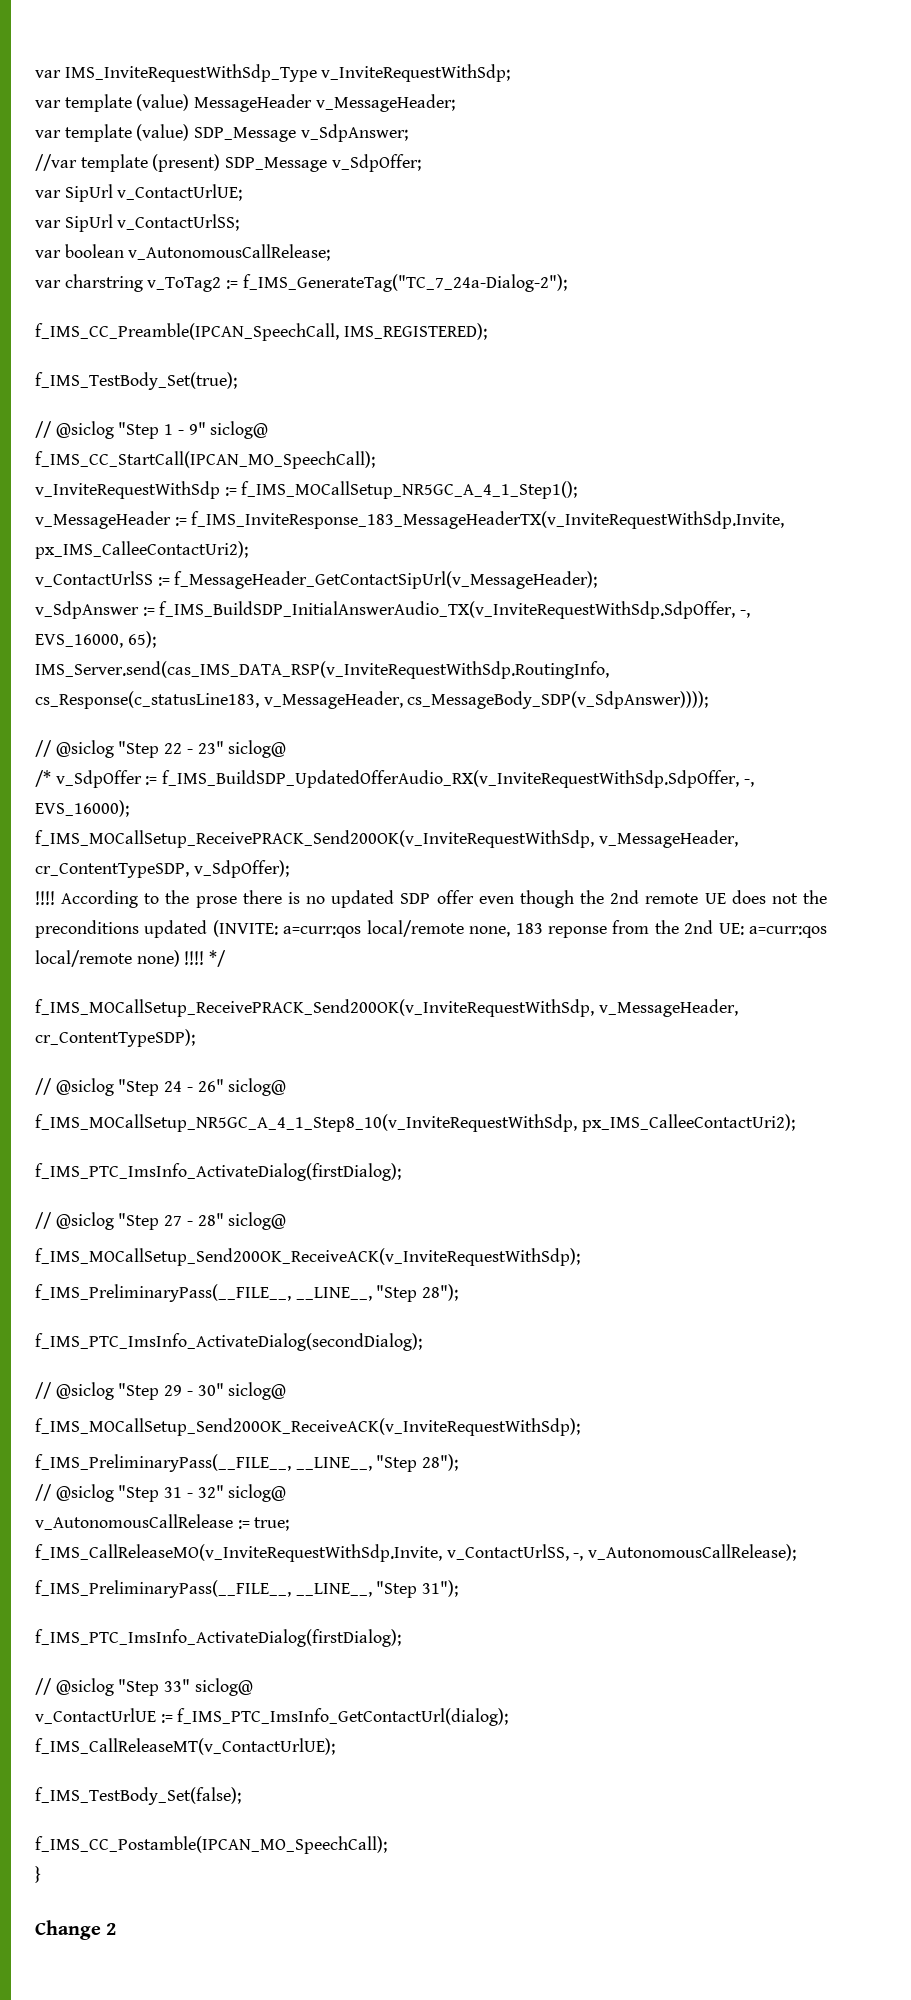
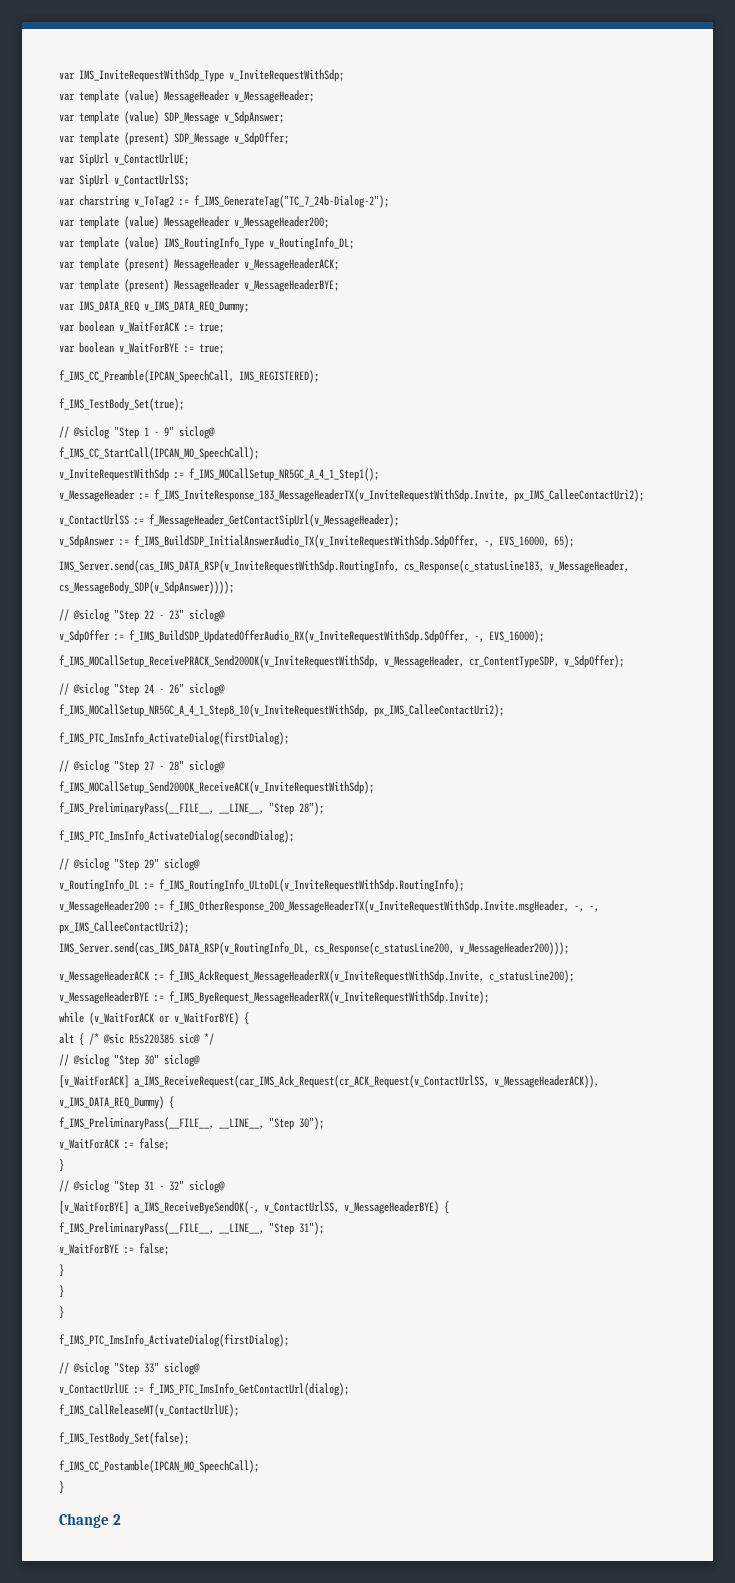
[35,154,77,171] //var -> [59,135,75,143] var
[35,244,331,261] // var boolean v_AutonomousCallRelease; -> (189, 180) none
[242,274,567,292] f_IMS_GenerateTag("TC_7_24a-Dialog-2"); -> [194,195,389,208] [59,216,329,229] [59,237,354,250] [59,258,339,271] [59,279,339,292] [59,301,249,313] [59,321,224,333] [59,342,224,354] f_IMS_GenerateTag("TC_7_24b-Dialog-2"); // var template (value) MessageHeader v_MessageHeader200; // var template (value) IMS_RoutingInfo_Type v_RoutingInfo_DL; // var template (present) MessageHeader v_MessageHeaderACK; // var template (present) MessageHeader v_MessageHeaderBYE; // var IMS_DATA_REQ v_IMS_DATA_REQ_Dummy; // var boolean v_WaitForACK := true; // var boolean v_WaitForBYE := true;
[35,770,51,787] /* -> (225, 615) none
[35,890,827,908] [35,920,827,938] [35,950,227,967] [35,999,738,1017] [35,1029,195,1047] // !!!! According to the prose there is no updated SDP offer even though the 2nd remote UE does not the preconditions updated (INVITE: a=curr:qos local/remote none, 183 reponse from the 2nd UE: a=curr:qos local/remote none) !!!! */ // f_IMS_MOCallSetup_ReceivePRACK_Send200OK(v_InviteRequestWithSdp, v_MessageHeader, cr_ContentTypeSDP); -> (624, 661) none
[164,1382,287,1400] [35,1418,580,1436] [35,1454,459,1472] 29 - 30" siclog@ // f_IMS_MOCallSetup_Send200OK_ReceiveACK(v_InviteRequestWithSdp); // f_IMS_PreliminaryPass(__FILE__, __LINE__, "Step 28"); -> [144,858,200,871] [59,879,464,892] [59,900,599,913] [59,921,189,934] [59,942,569,955] [59,970,574,983] [59,991,489,1004] [59,1012,249,1025] [59,1033,214,1046] [59,1054,200,1067] [59,1075,599,1088] [59,1096,174,1109] [59,1117,324,1130] [59,1138,169,1150] [59,1159,64,1172] 29" siclog@ // v_RoutingInfo_DL := f_IMS_RoutingInfo_ULtoDL(v_InviteRequestWithSdp.RoutingInfo); // v_MessageHeader200 := f_IMS_OtherResponse_200_MessageHeaderTX(v_InviteRequestWithSdp.Invite.msgHeader, -, -, px_IMS_CalleeContactUri2); // IMS_Server.send(cas_IMS_DATA_RSP(v_RoutingInfo_DL, cs_Response(c_statusLine200, v_MessageHeader200))); // v_MessageHeaderACK := f_IMS_AckRequest_MessageHeaderRX(v_InviteRequestWithSdp.Invite, c_statusLine200); // v_MessageHeaderBYE := f_IMS_ByeRequest_MessageHeaderRX(v_InviteRequestWithSdp.Invite); // while (v_WaitForACK or v_WaitForBYE) { // alt { /* @sic R5s220385 sic@ */ // // @siclog "Step 30" siclog@ // [v_WaitForACK] a_IMS_ReceiveRequest(car_IMS_Ack_Request(cr_ACK_Request(v_ContactUrlSS, v_MessageHeaderACK)), v_IMS_DATA_REQ_Dummy) { // f_IMS_PreliminaryPass(__FILE__, __LINE__, "Step 30"); // v_WaitForACK := false; // }
[35,1514,290,1531] [35,1544,797,1562] [35,1580,459,1598] v_AutonomousCallRelease := true; // f_IMS_CallReleaseMO(v_InviteRequestWithSdp.Invite, v_ContactUrlSS, -, v_AutonomousCallRelease); // f_IMS_PreliminaryPass(__FILE__, __LINE__, "Step 31"); -> [59,1201,449,1214] [59,1222,324,1235] [59,1243,169,1255] [59,1264,64,1277] [59,1285,64,1298] [59,1306,64,1319] [v_WaitForBYE] a_IMS_ReceiveByeSendOK(-, v_ContactUrlSS, v_MessageHeaderBYE) { // f_IMS_PreliminaryPass(__FILE__, __LINE__, "Step 31"); // v_WaitForBYE := false; // } // } // }

